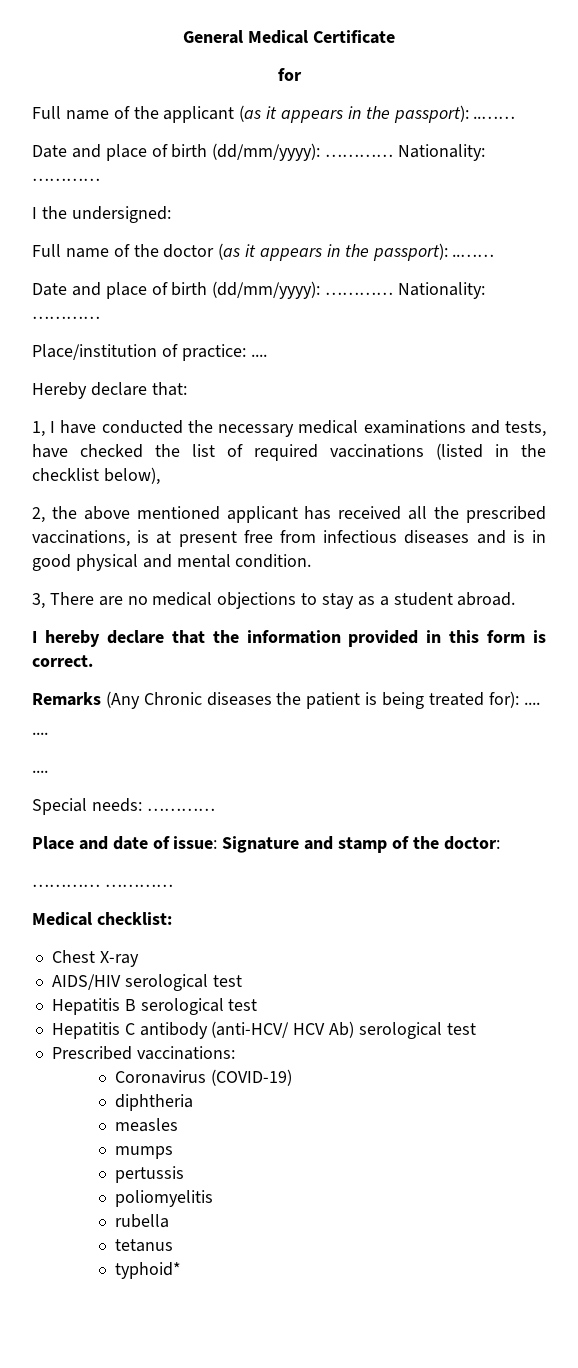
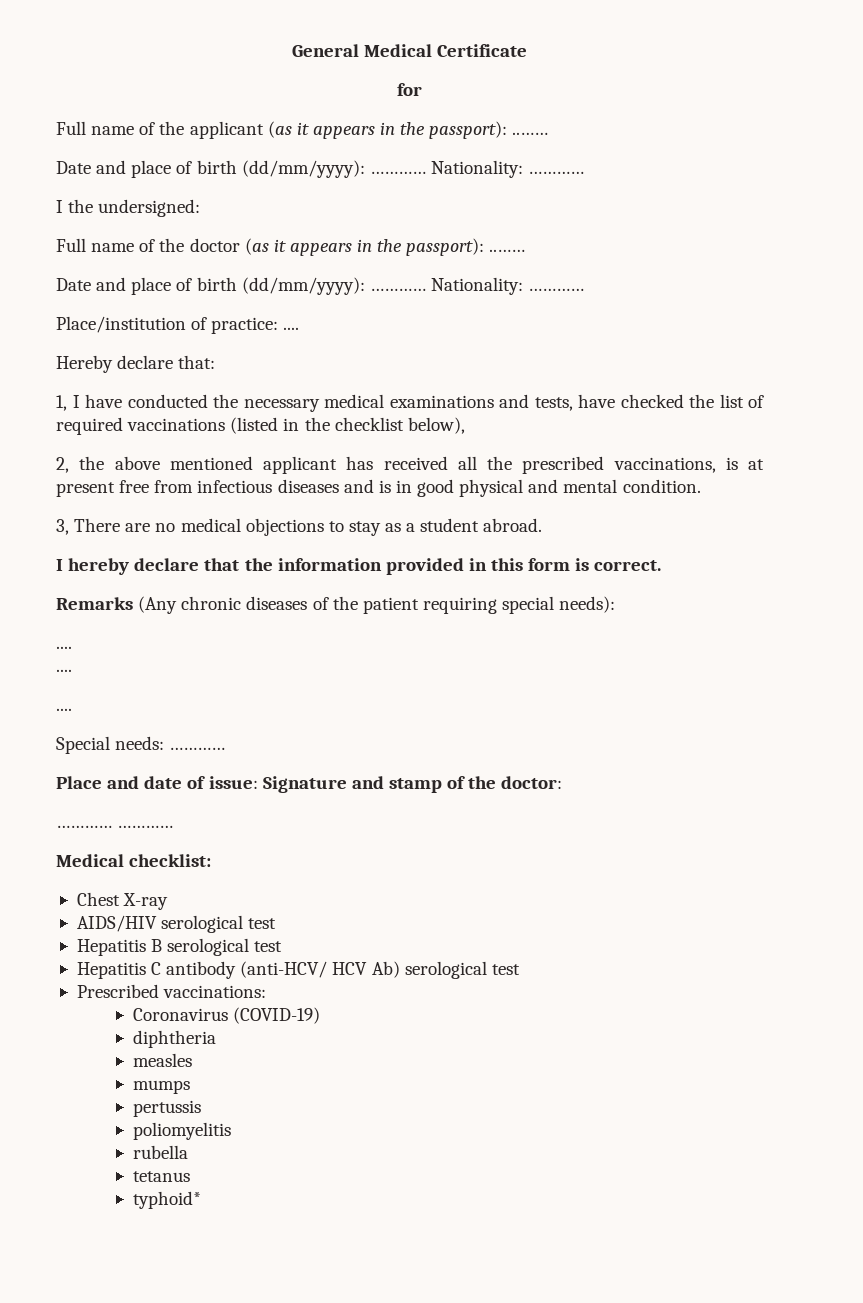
[143,691,519,709] Chronic diseases the patient is being treated for): -> [181,596,616,614] chronic diseases of the patient requiring special needs): //

